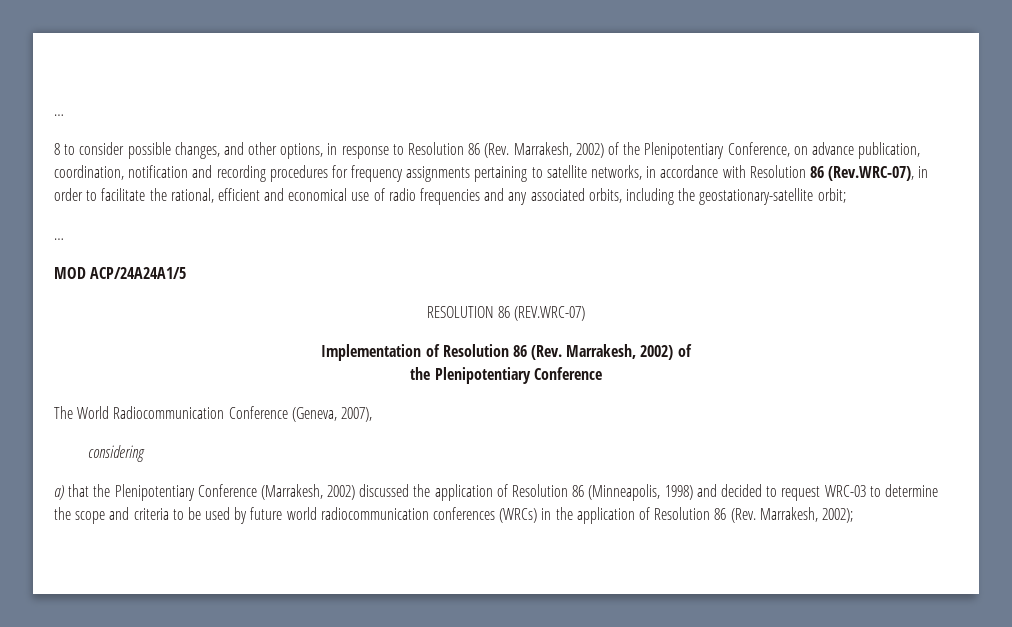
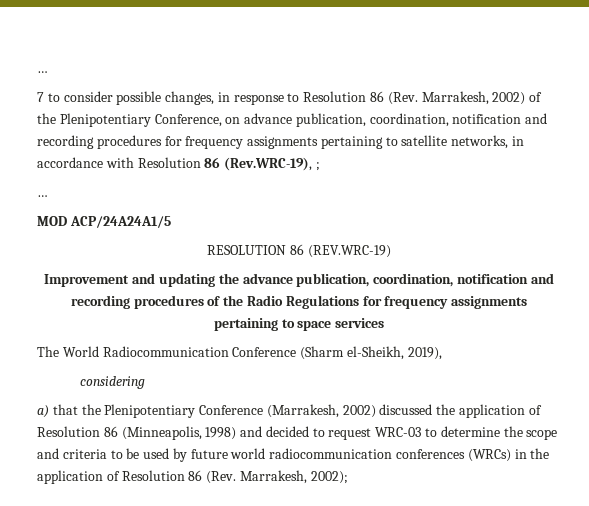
[54,114,64,116] [54,143,60,155] … // 8 -> [37,71,48,73] [37,92,44,102] … // 7
[223,142,324,159] and other options, -> (215, 98) none
[828,166,929,181] [54,188,846,205] (Rev.WRC-07), in order to facilitate the rational, efficient and economical use of radio frequencies and any associated orbits, including the geostationary-satellite orbit; -> [224,157,320,171] (Rev.WRC-19), ;
[514,306,586,321] [321,344,692,361] [410,367,602,384] (REV.WRC-07) // Implementation of Resolution 86 (Rev. Marrakesh, 2002) of // the Plenipotentiary Conference -> [307,245,391,258] [44,273,554,287] [70,295,528,309] [213,318,385,331] (REV.WRC-19) // Improvement and updating the advance publication, coordination, notification and recording procedures of the Radio Regulations for frequency assignments pertaining to space services
[291,407,372,422] (Geneva, 2007), -> [300,346,442,360] (Sharm el-Sheikh, 2019),

